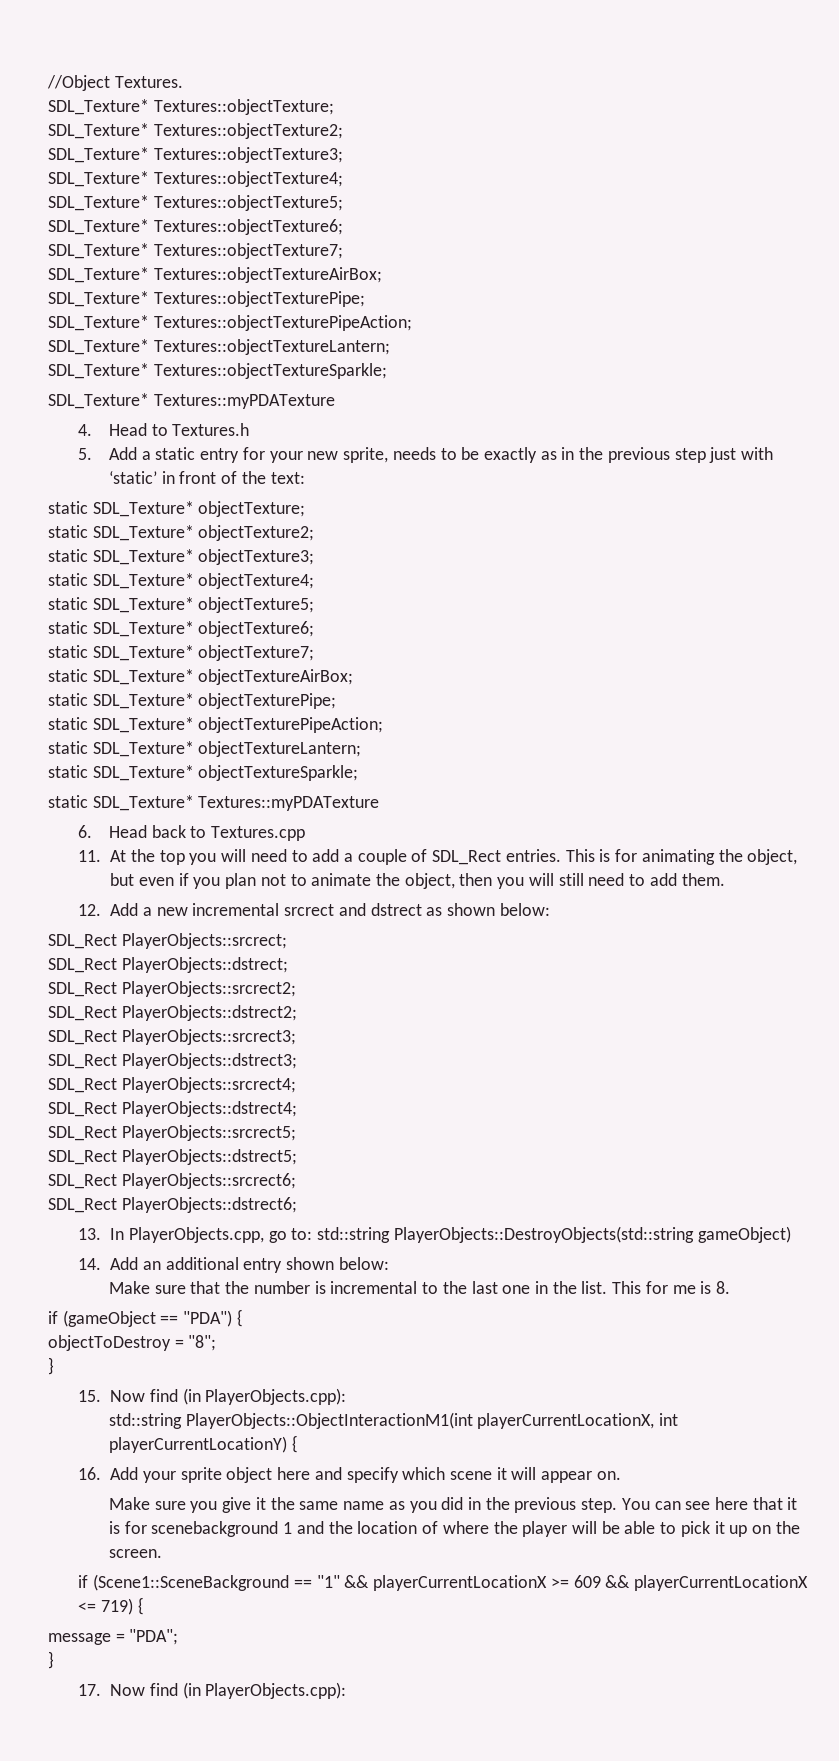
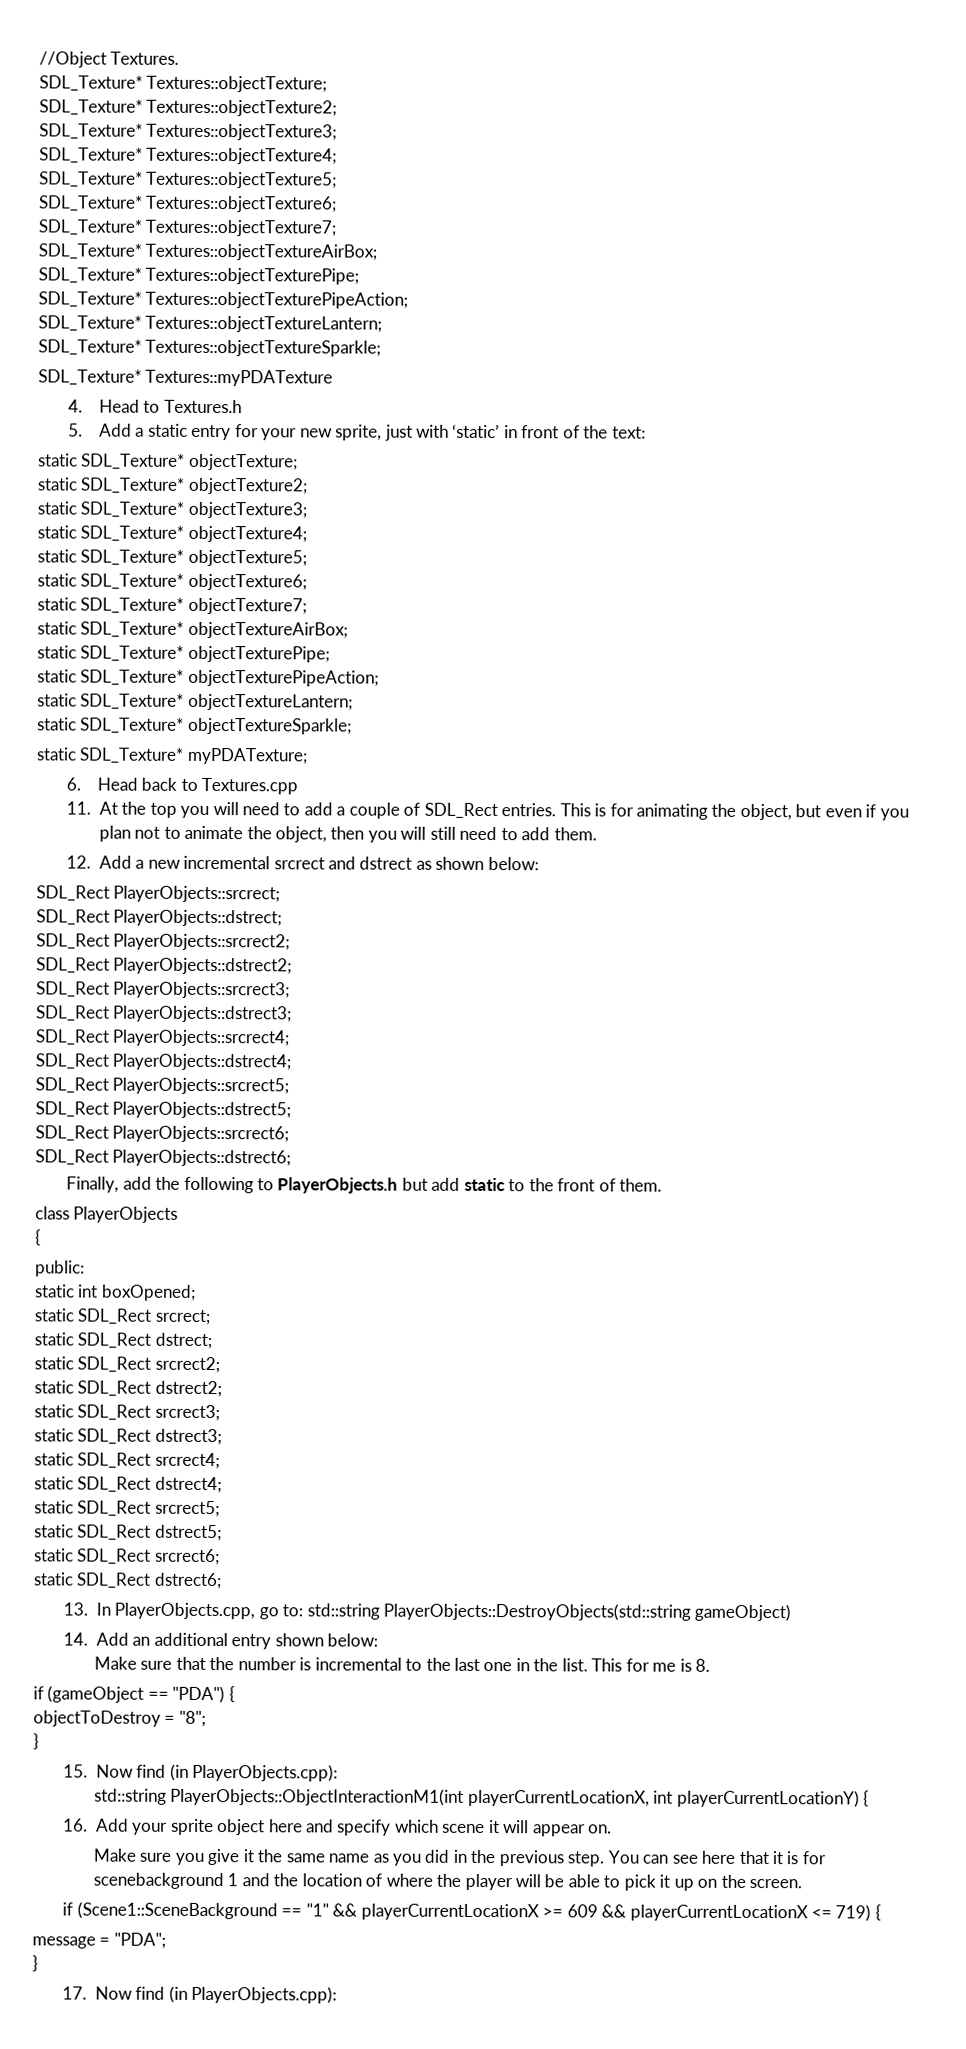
[392,447,706,463] needs to be exactly as in the previous step -> (383, 432) none
[198,796,380,811] Textures::myPDATexture -> [186,747,308,765] myPDATexture;
(297, 1205) none -> [66,1176,663,1194] [35,1206,179,1223] [35,1229,41,1246] [35,1260,85,1277] [34,1284,196,1301] [34,1308,210,1326] [34,1332,212,1350] [34,1356,220,1374] [34,1380,222,1398] [34,1404,220,1422] [34,1428,222,1446] [34,1452,220,1470] [34,1476,222,1494] [34,1500,220,1518] [34,1524,222,1542] [34,1548,220,1566] [33,1572,221,1590] // Finally, add the following to PlayerObjects.h but add static to the front of them. // class PlayerObjects // { // public: // static int boxOpened; // static SDL_Rect srcrect; // static SDL_Rect dstrect; // static SDL_Rect srcrect2; // static SDL_Rect dstrect2; // static SDL_Rect srcrect3; // static SDL_Rect dstrect3; // static SDL_Rect srcrect4; // static SDL_Rect dstrect4; // static SDL_Rect srcrect5; // static SDL_Rect dstrect5; // static SDL_Rect srcrect6; // static SDL_Rect dstrect6;

